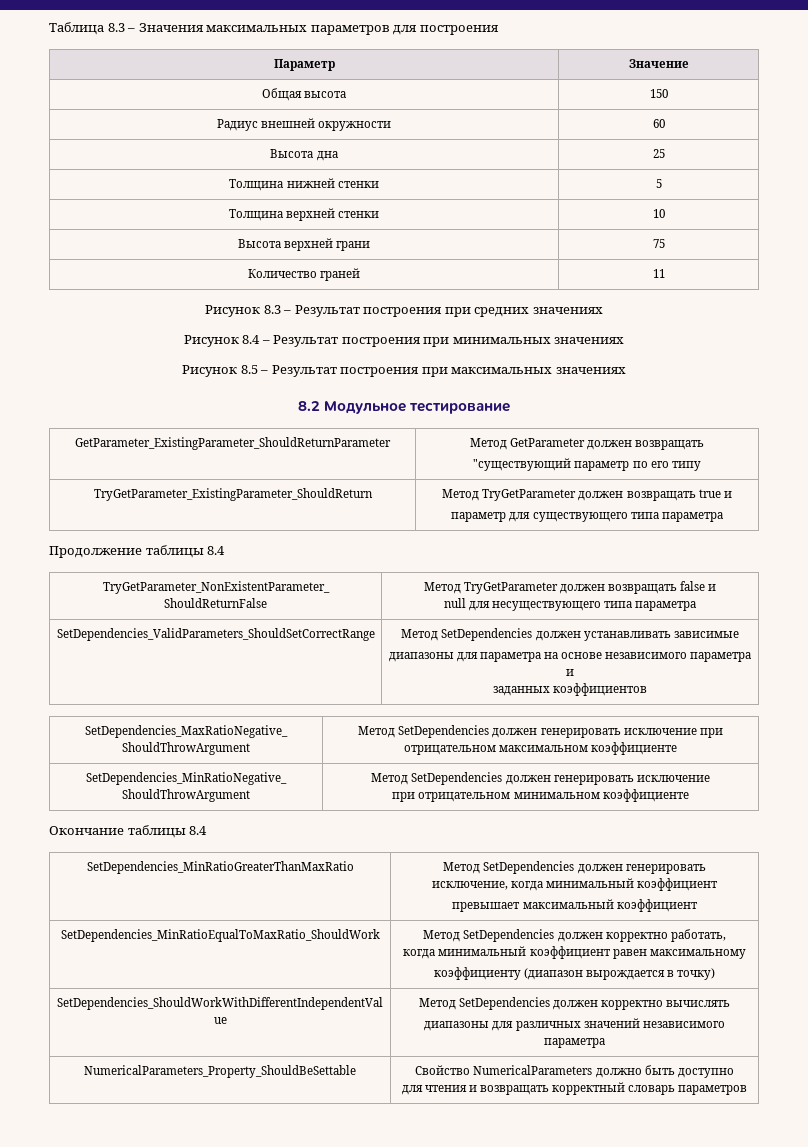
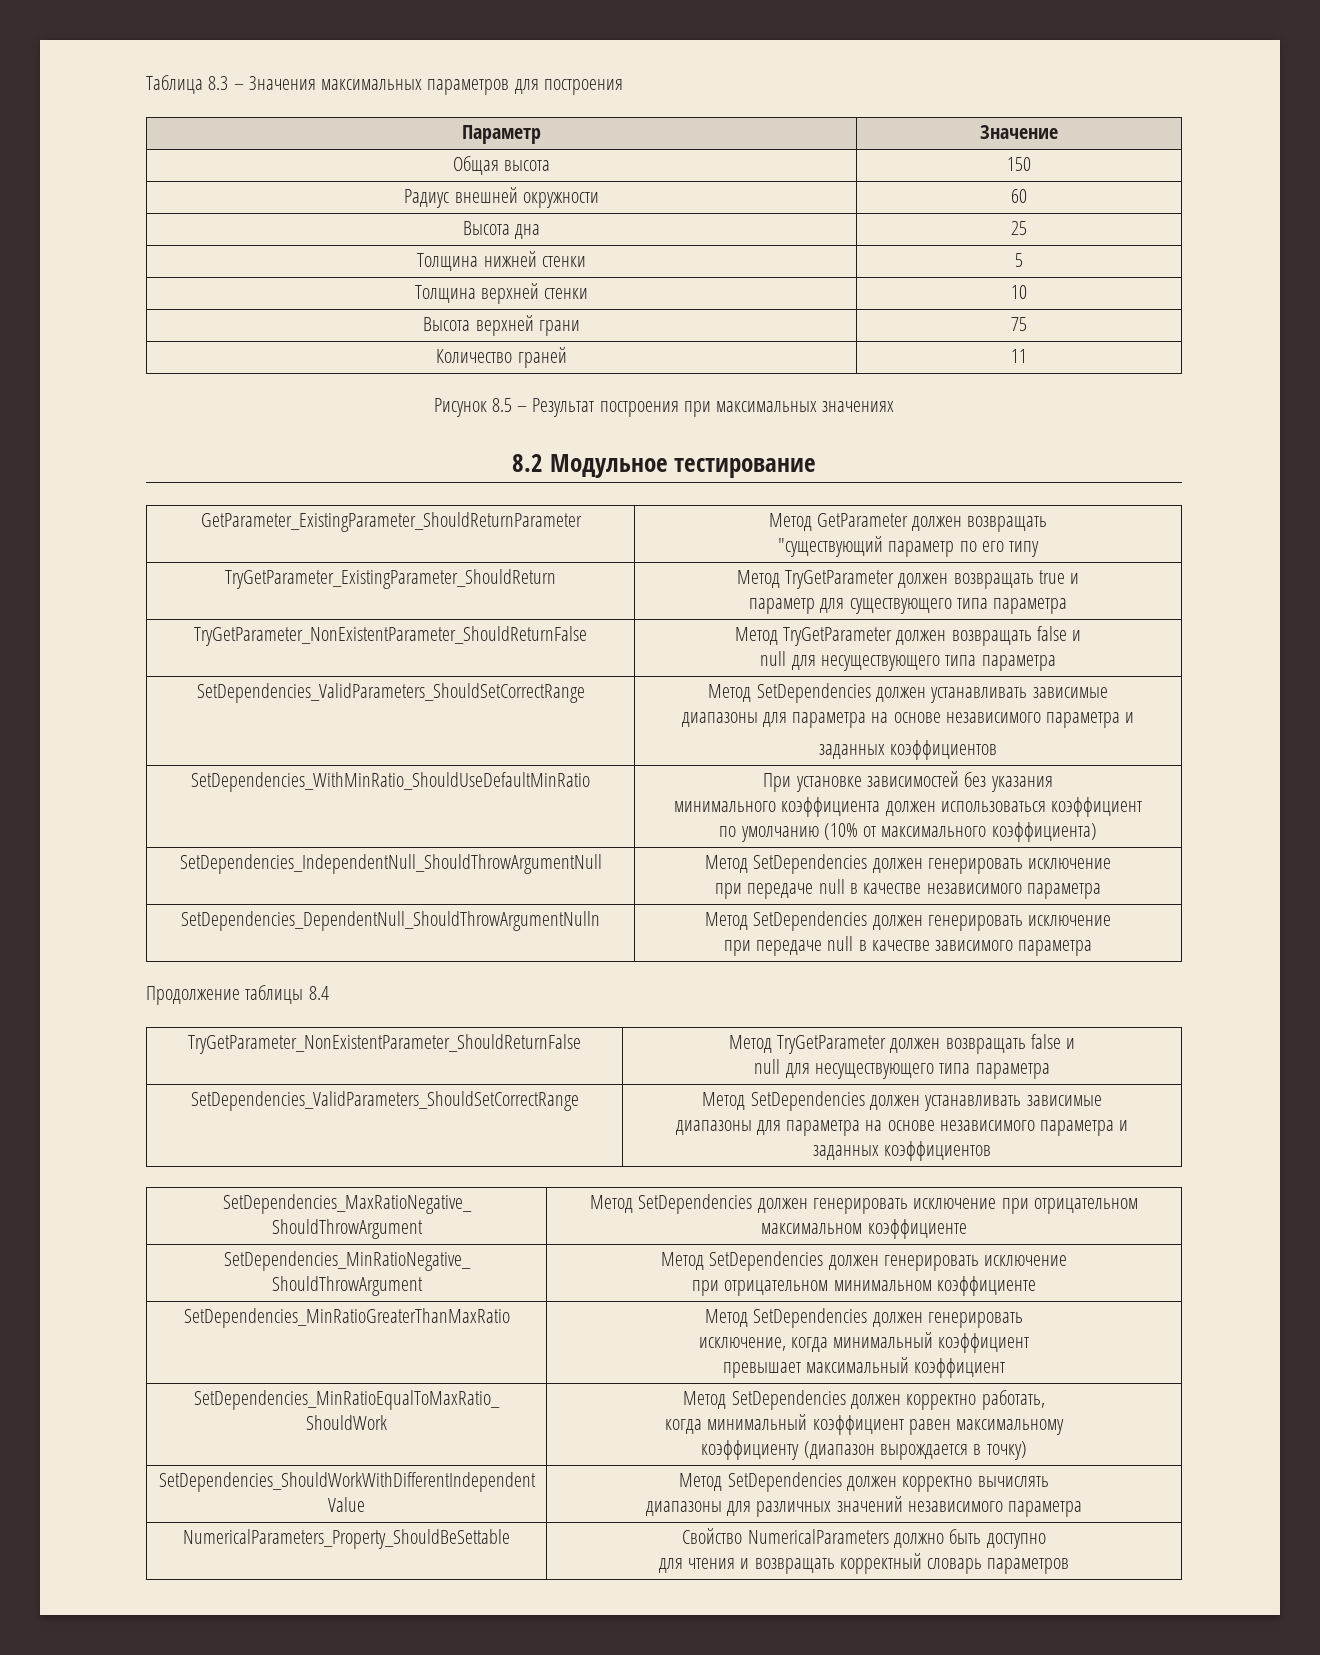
[205,305,603,317] [183,335,625,347] // Рисунок 8.3 – Результат построения при средних значениях // Рисунок 8.4 – Результат построения при минимальных значениях -> (1027, 356) none
(723, 517) none -> [194,626,588,646] [734,626,1082,646] [760,651,1056,671] [196,683,585,703] [708,683,1108,703] [681,712,1135,728] [818,740,998,760] [191,772,590,792] [763,771,1053,792] [673,797,1143,817] [719,822,1097,842] [179,854,602,874] [704,854,1112,874] [715,879,1101,899] [181,911,600,931] [704,911,1112,931] [723,936,1093,956] // TryGetParameter_NonExistentParameter_ShouldReturnFalse | Метод TryGetParameter должен возвращать false и // null для несуществующего типа параметра // SetDependencies_ValidParameters_ShouldSetCorrectRange | Метод SetDependencies должен устанавливать зависимые // диапазоны для параметра на основе независимого параметра и // заданных коэффициентов // SetDependencies_WithMinRatio_ShouldUseDefaultMinRatio | При установке зависимостей без указания // минимального коэффициента должен использоваться коэффициент // по умолчанию (10% от максимального коэффициента) // SetDependencies_IndependentNull_ShouldThrowArgumentNull | Метод SetDependencies должен генерировать исключение // при передаче null в качестве независимого параметра // SetDependencies_DependentNull_ShouldThrowArgumentNulln | Метод SetDependencies должен генерировать исключение // при передаче null в качестве зависимого параметра
[49,825,208,838] // Окончание таблицы 8.4 -> (1036, 1286) none

